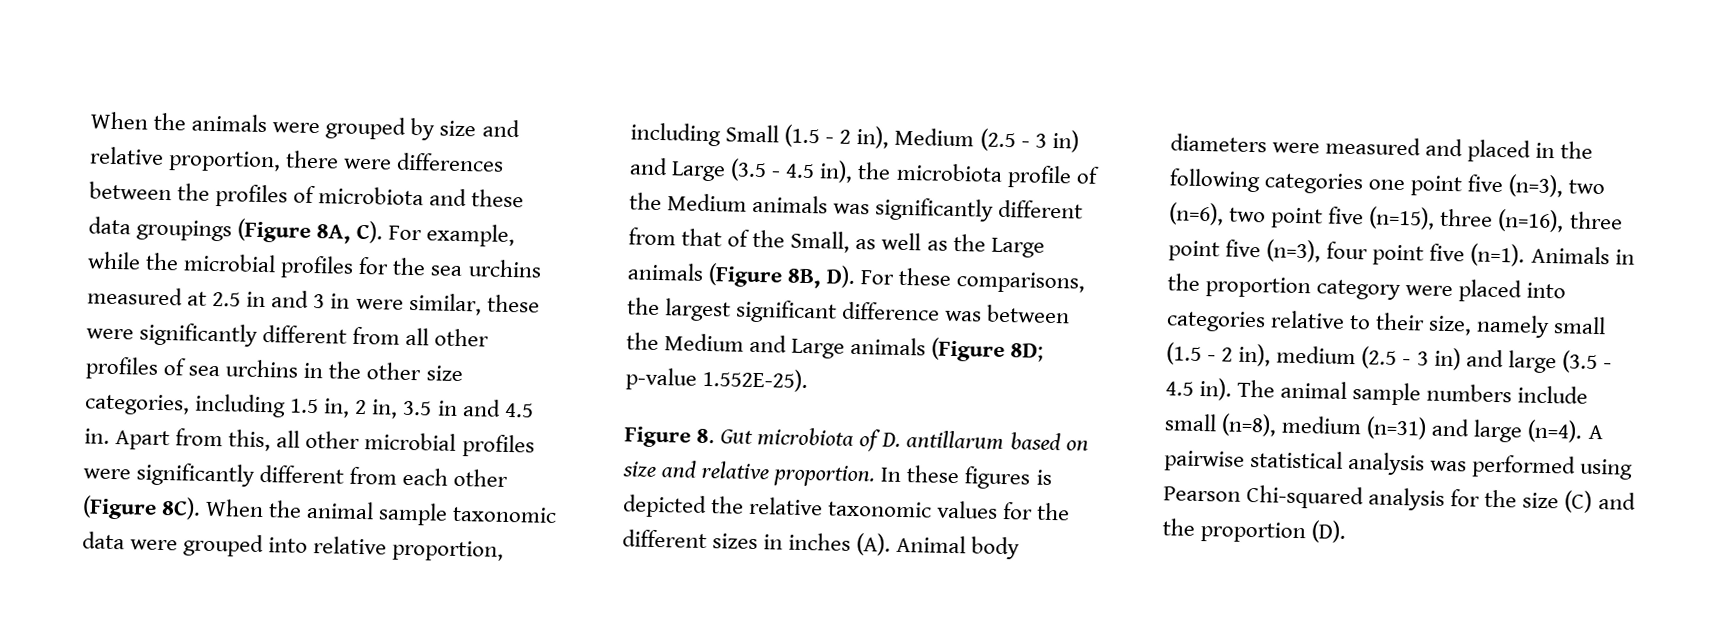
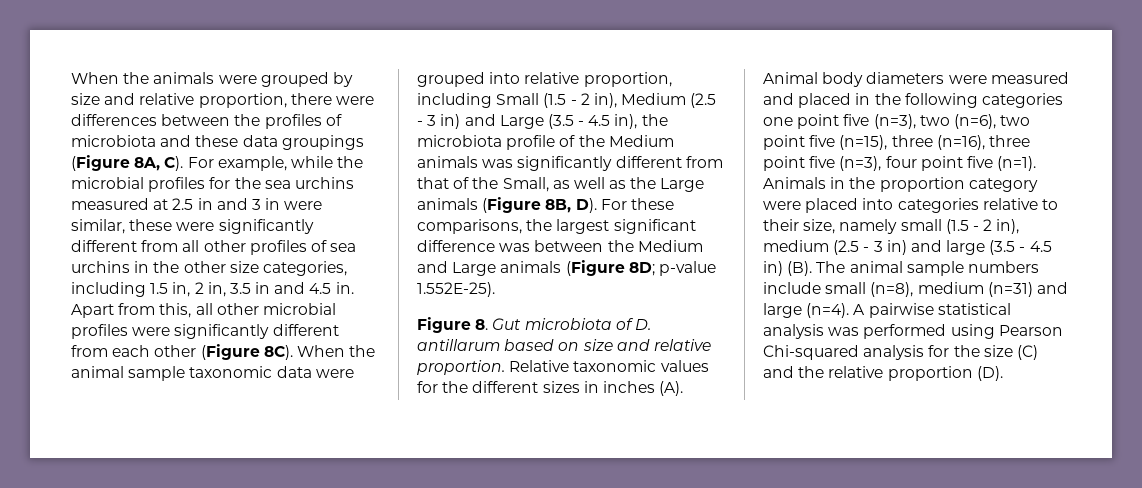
[880,465,1052,490] [622,494,824,519] In these figures is depicted the relative -> [509,360,570,372] Relative
[1199,377,1233,401] in). -> [763,261,813,276] in) (B).
(1196, 527) none -> [828,366,884,378] relative

